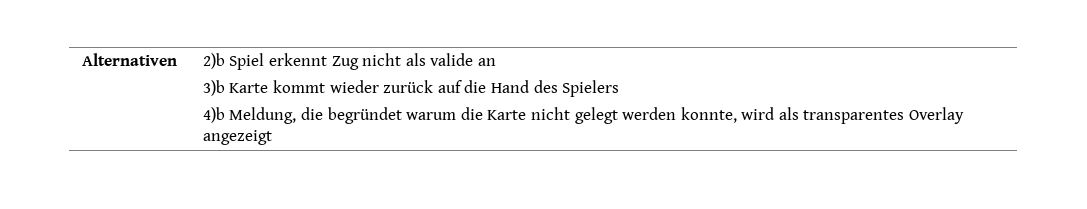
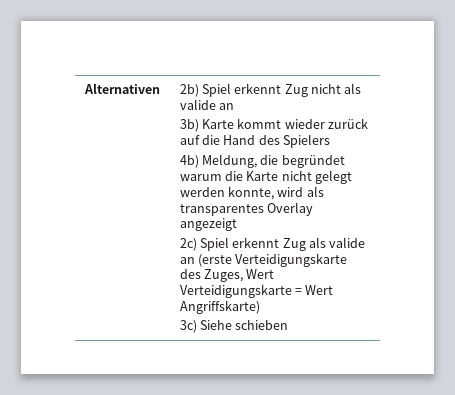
[202,53,225,69] 2)b -> [179,84,199,97] 2b)
[202,80,225,96] 3)b -> [179,119,199,132] 3b)
[202,107,225,123] 4)b -> [179,155,199,168] 4b)
(272, 137) none -> [179,237,366,251] [179,253,348,267] [179,269,275,282] [179,284,334,298] [179,300,260,314] [179,320,289,333] // 2c) Spiel erkennt Zug als valide an (erste Verteidigungskarte des Zuges, Wert Verteidigungskarte = Wert Angriffskarte) // 3c) Siehe schieben

